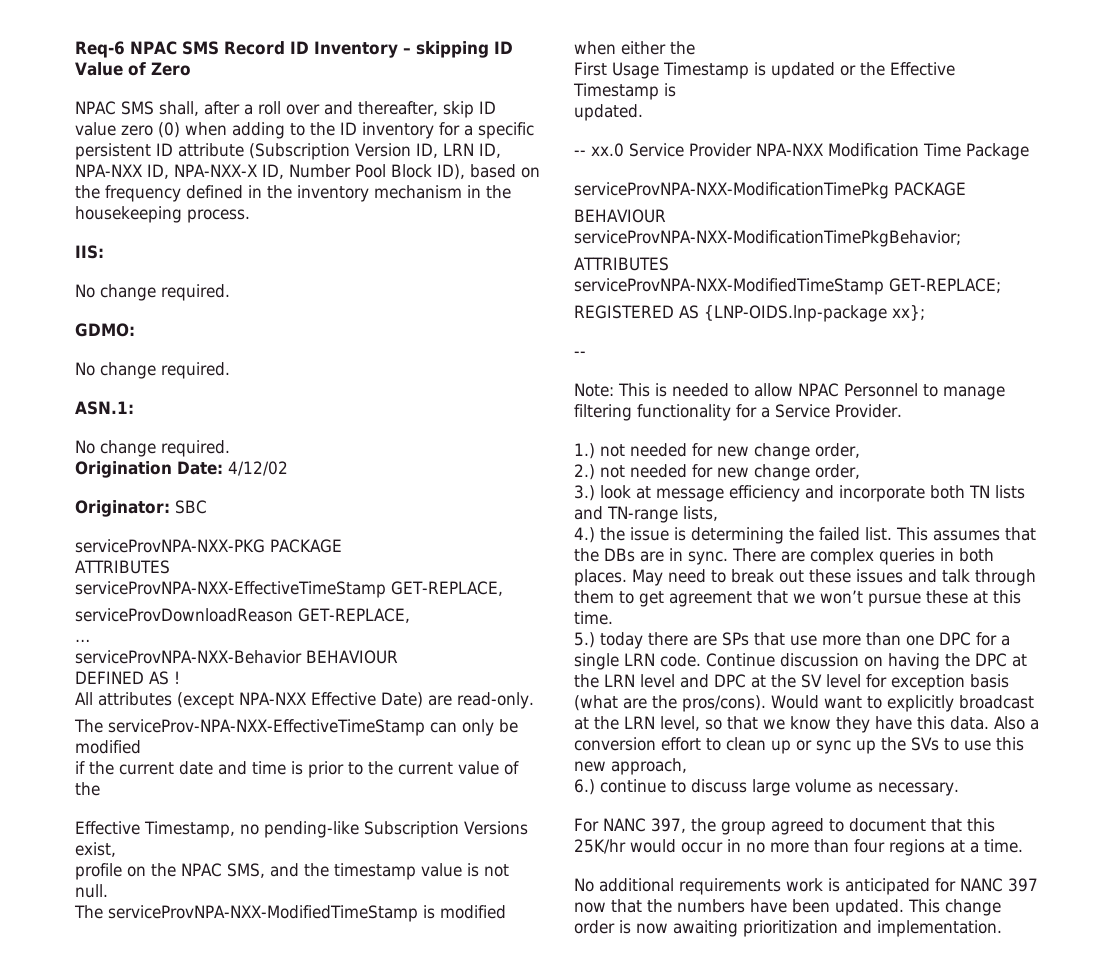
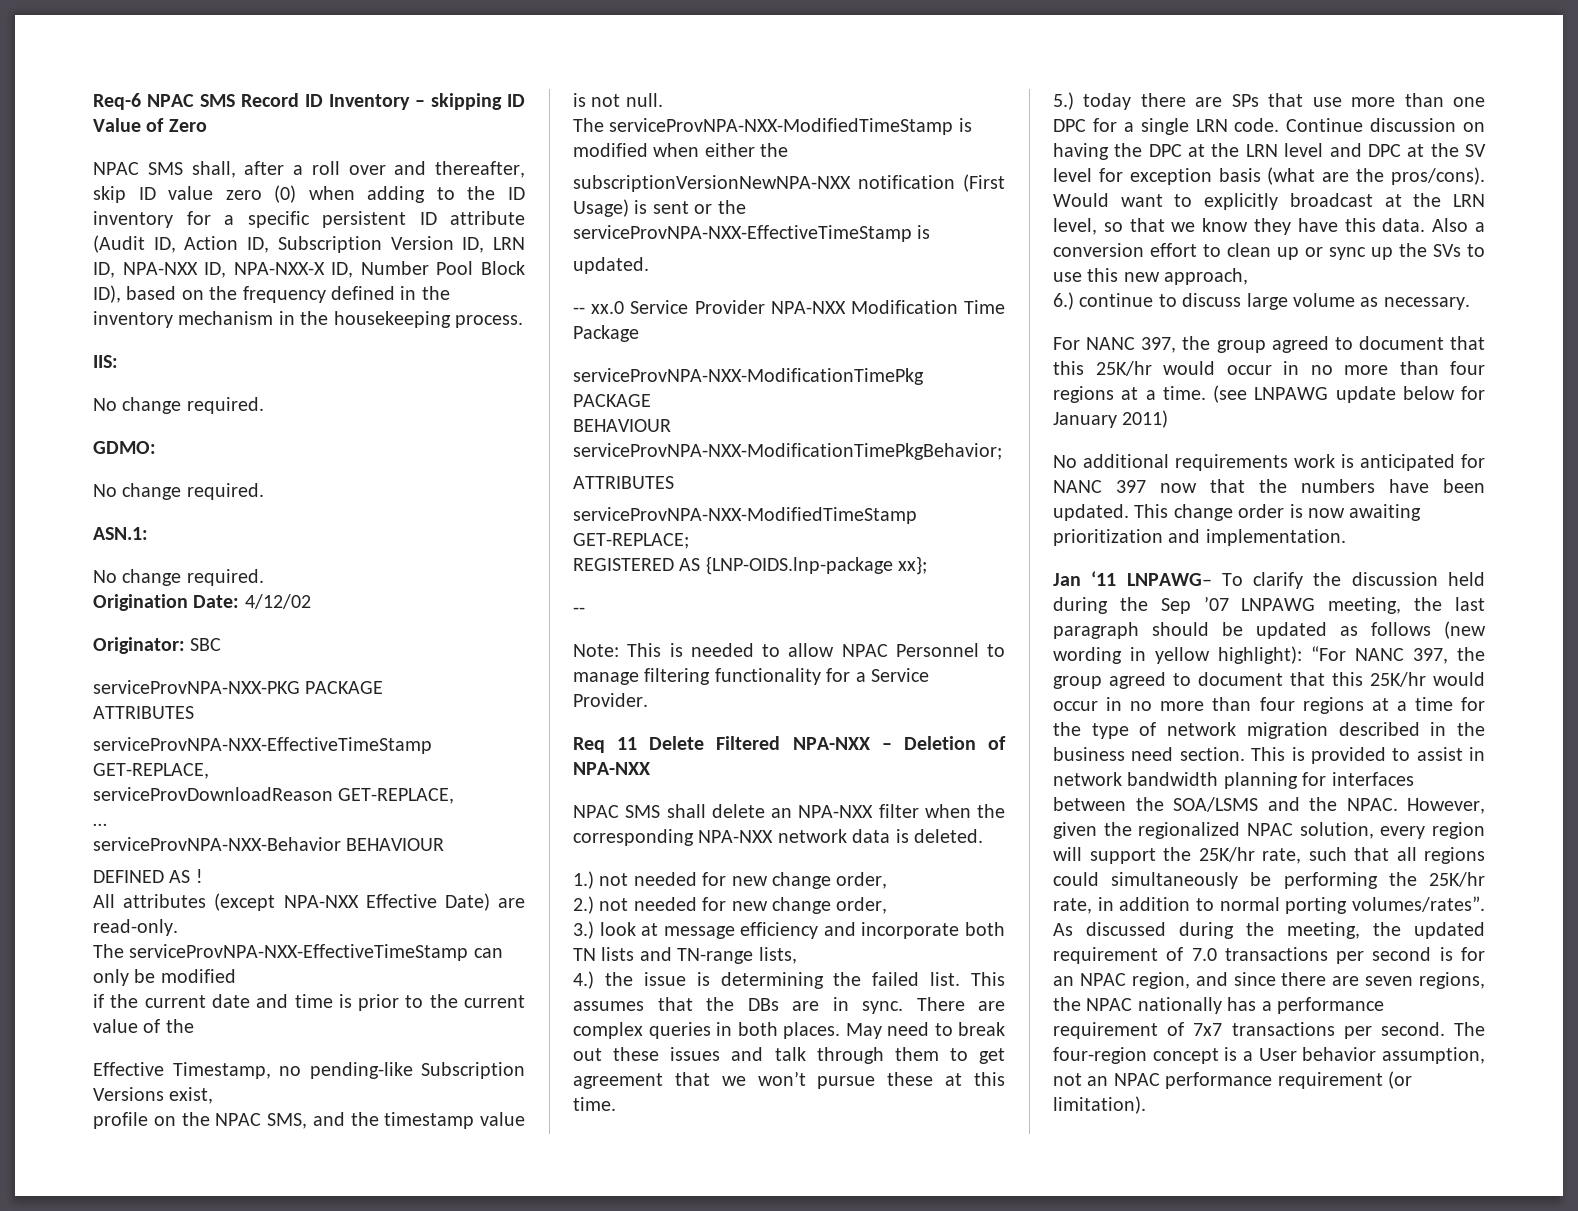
[249,143,350,160] (Subscription -> [93,235,382,253] (Audit ID, Action ID, Subscription
[108,719,425,736] serviceProv-NPA-NXX-EffectiveTimeStamp -> [129,944,469,961] serviceProvNPA-NXX-EffectiveTimeStamp
[574,62,955,79] [573,83,659,100] First Usage Timestamp is updated or the Effective Timestamp -> [573,174,1005,192] [573,199,746,217] [573,225,912,242] subscriptionVersionNewNPA-NXX notification (First Usage) is sent or the serviceProvNPA-NXX-EffectiveTimeStamp
(902, 411) none -> [573,736,1006,753] [573,762,650,775] [573,804,1005,818] [573,829,983,846] // Req 11 Delete Filtered NPA-NXX – Deletion of NPA-NXX // NPAC SMS shall delete an NPA-NXX filter when the corresponding NPA-NXX network data is deleted.
(1023, 846) none -> [1213,385,1485,403] [1053,410,1169,428] (see LNPAWG update below for January 2011)
(1002, 928) none -> [1053,571,1485,589] [1053,596,1485,614] [1053,621,1486,639] [1053,646,1485,664] [1053,672,1485,689] [1053,697,1485,714] [1053,722,1485,739] [1053,747,1485,764] [1053,772,1414,789] [1053,797,1485,814] [1053,822,1485,839] [1053,847,1485,864] [1053,872,1485,889] [1053,896,1485,914] [1053,922,1485,939] [1053,947,1485,964] [1053,972,1485,989] [1053,997,1384,1014] [1053,1022,1485,1039] [1053,1047,1485,1064] [1053,1071,1412,1089] [1053,1096,1146,1114] // Jan ‘11 LNPAWG– To clarify the discussion held during the Sep ’07 LNPAWG meeting, the last paragraph should be updated as follows (new wording in yellow highlight): “For NANC 397, the group agreed to document that this 25K/hr would occur in no more than four regions at a time for the type of network migration described in the business need section. This is provided to assist in network bandwidth planning for interfaces between the SOA/LSMS and the NPAC. However, given the regionalized NPAC solution, every region will support the 25K/hr rate, such that all regions could simultaneously be performing the 25K/hr rate, in addition to normal porting volumes/rates”. As discussed during the meeting, the updated requirement of 7.0 transactions per second is for an NPAC region, and since there are seven regions, the NPAC nationally has a performance requirement of 7x7 transactions per second. The four-region concept is a User behavior assumption, not an NPAC performance requirement (or limitation).

